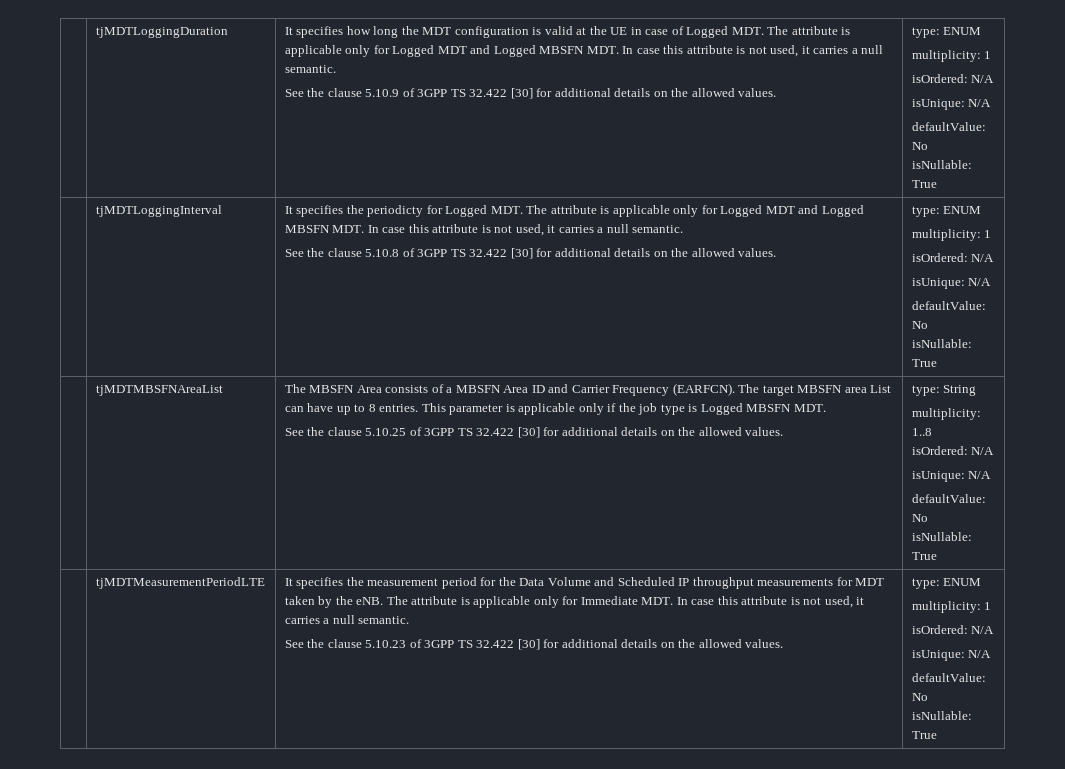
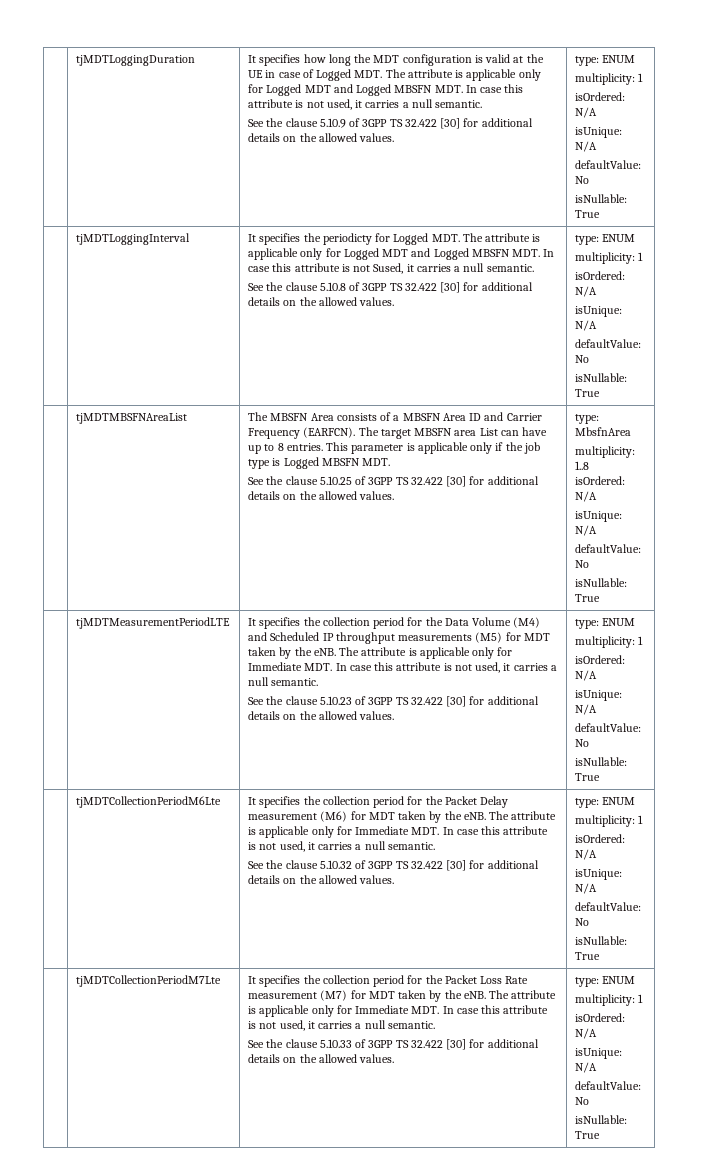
[515,224,544,236] used, -> [373,263,404,274] Sused,
[943,385,977,396] String -> [575,427,632,436] MbsfnArea
[367,578,439,586] measurement -> [322,617,370,626] collection
(591, 581) none -> [513,617,541,628] (M4)
(834, 582) none -> [475,632,503,643] (M5)
(937, 735) none -> [76,796,222,808] [248,796,509,808] [248,811,557,823] [248,826,549,838] [248,841,435,852] [248,860,539,871] [248,875,395,884] [575,797,636,808] [575,815,644,827] [575,834,626,843] [575,849,598,860] [575,869,623,880] [575,883,598,894] [575,902,642,911] [575,918,590,926] [575,936,628,945] [575,952,601,960] [76,975,222,987] [248,975,529,987] [248,990,557,1002] [248,1005,549,1017] [248,1020,435,1031] [248,1039,539,1050] [248,1054,395,1063] [575,976,636,987] [575,994,644,1006] [575,1013,626,1022] [575,1028,598,1039] [575,1048,623,1059] [575,1062,598,1073] [575,1081,642,1090] [575,1097,590,1105] [575,1115,628,1124] [575,1131,601,1139] // | tjMDTCollectionPeriodM6Lte | It specifies the collection period for the Packet Delay measurement (M6) for MDT taken by the eNB. The attribute is applicable only for Immediate MDT. In case this attribute is not used, it carries a null semantic. // See the clause 5.10.32 of 3GPP TS 32.422 [30] for additional details on the allowed values. | type: ENUM // multiplicity: 1 // isOrdered: N/A // isUnique: N/A // defaultValue: No // isNullable: True // | tjMDTCollectionPeriodM7Lte | It specifies the collection period for the Packet Loss Rate measurement (M7) for MDT taken by the eNB. The attribute is applicable only for Immediate MDT. In case this attribute is not used, it carries a null semantic. // See the clause 5.10.33 of 3GPP TS 32.422 [30] for additional details on the allowed values. | type: ENUM // multiplicity: 1 // isOrdered: N/A // isUnique: N/A // defaultValue: No // isNullable: True

